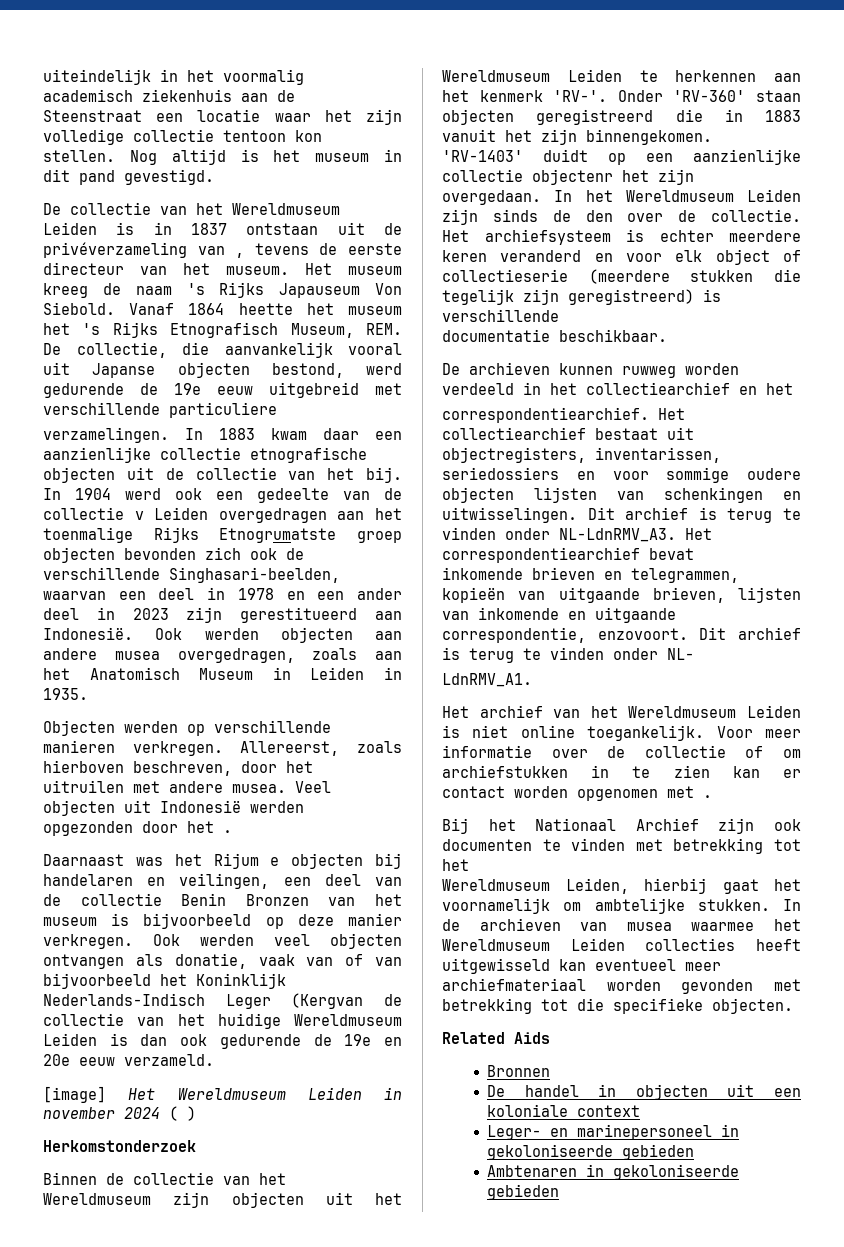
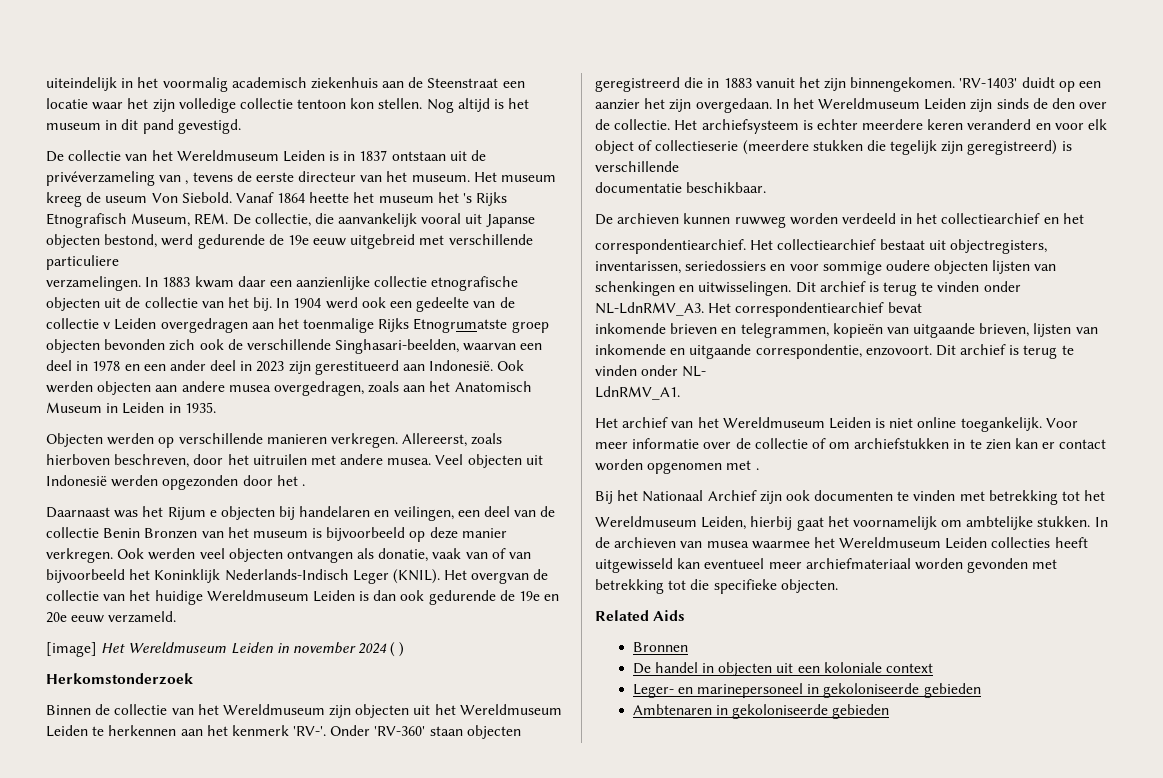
[135,282,361,298] naam 's Rijks Japauseum -> [105,196,148,203] useum
[291,993,364,1009] (Kergvan -> [392,569,530,584] (KNIL). Het overgvan
[693,149,801,165] [442,169,613,185] aanzienlijke collectie objectenr -> [595,99,640,110] aanzier

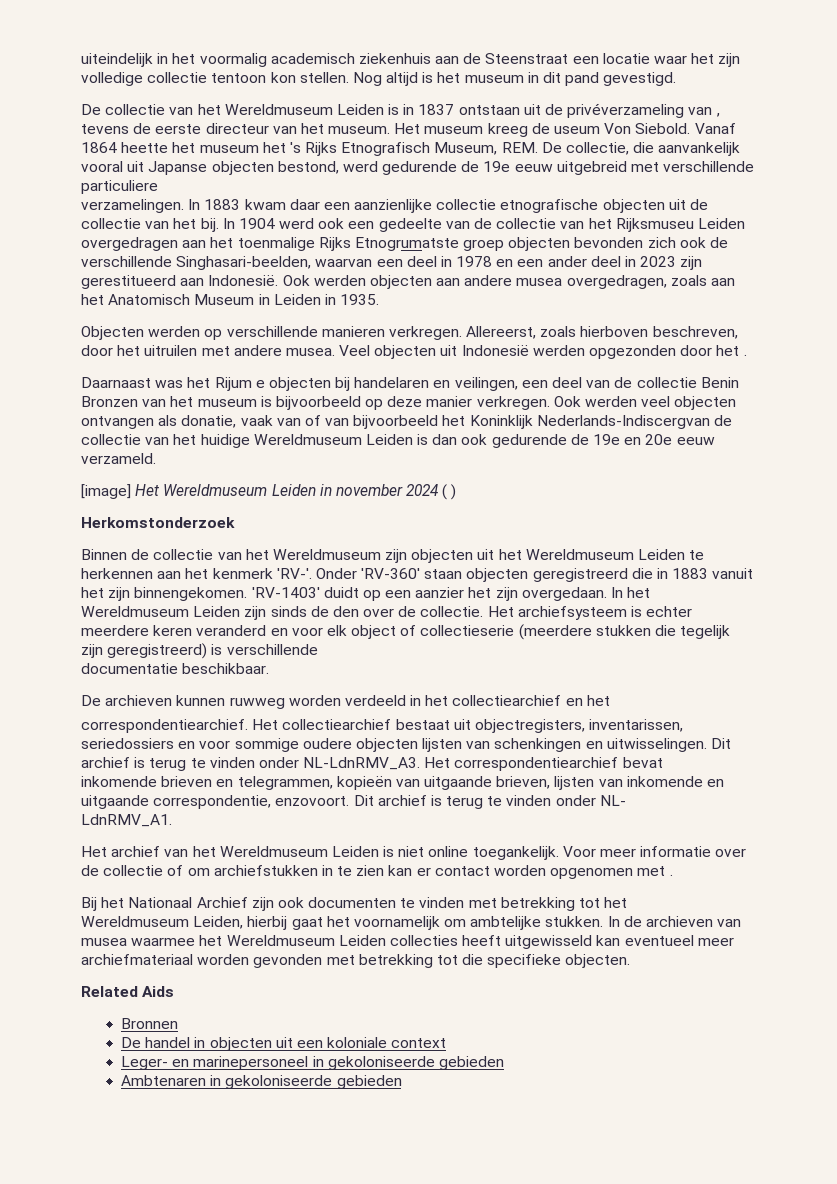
[103,322,111,329] v -> [560,218,694,232] van het Rijksmuseu
[224,569,530,584] Nederlands-Indisch Leger (KNIL). Het overgvan -> [536,415,710,429] Nederlands-Indiscergvan

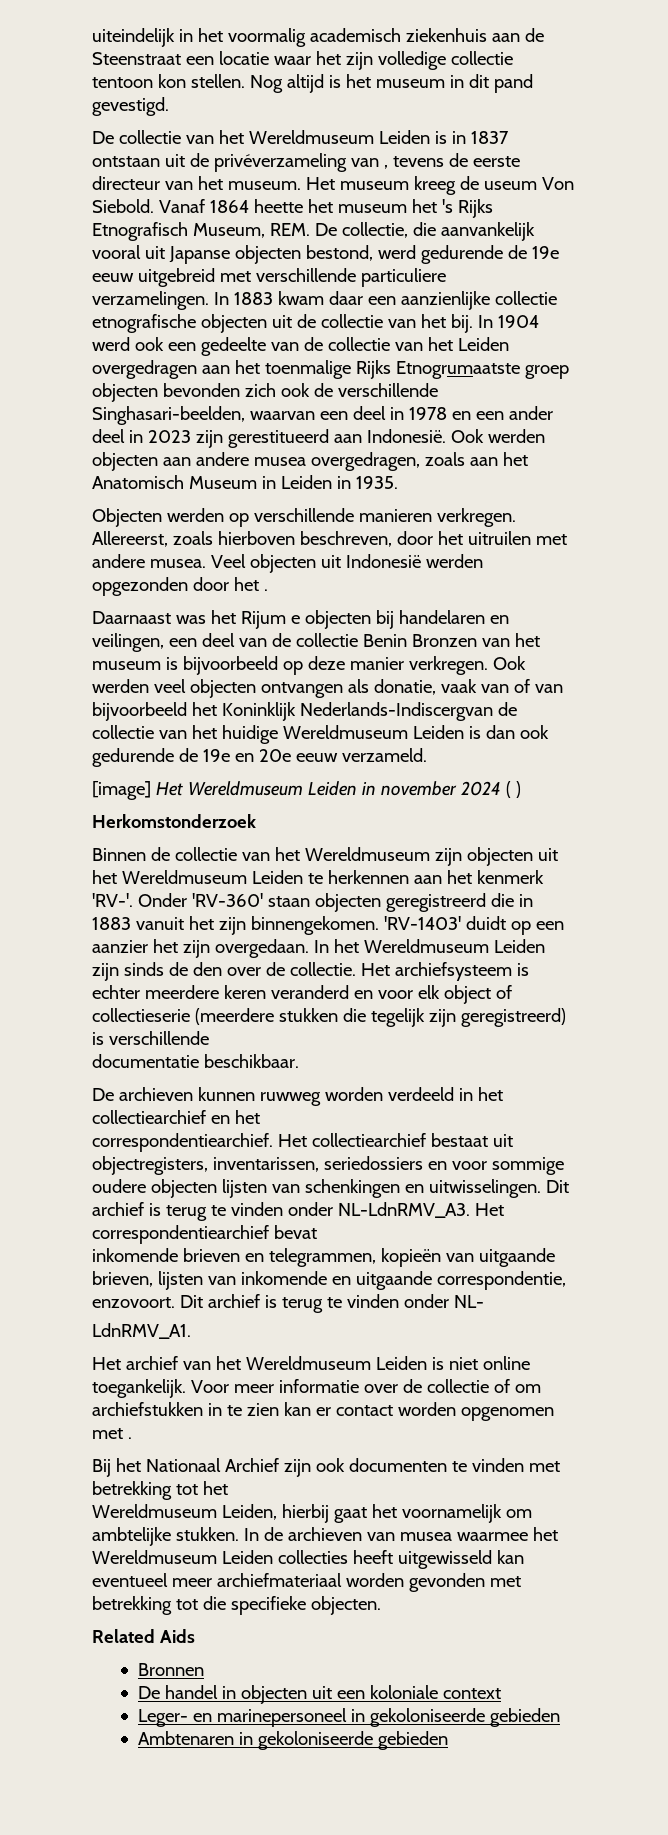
[615,218,694,232] Rijksmuseu -> (453, 344) none
[354,237,459,251] Etnogrumatste -> [395,361,520,379] Etnogrumaatste

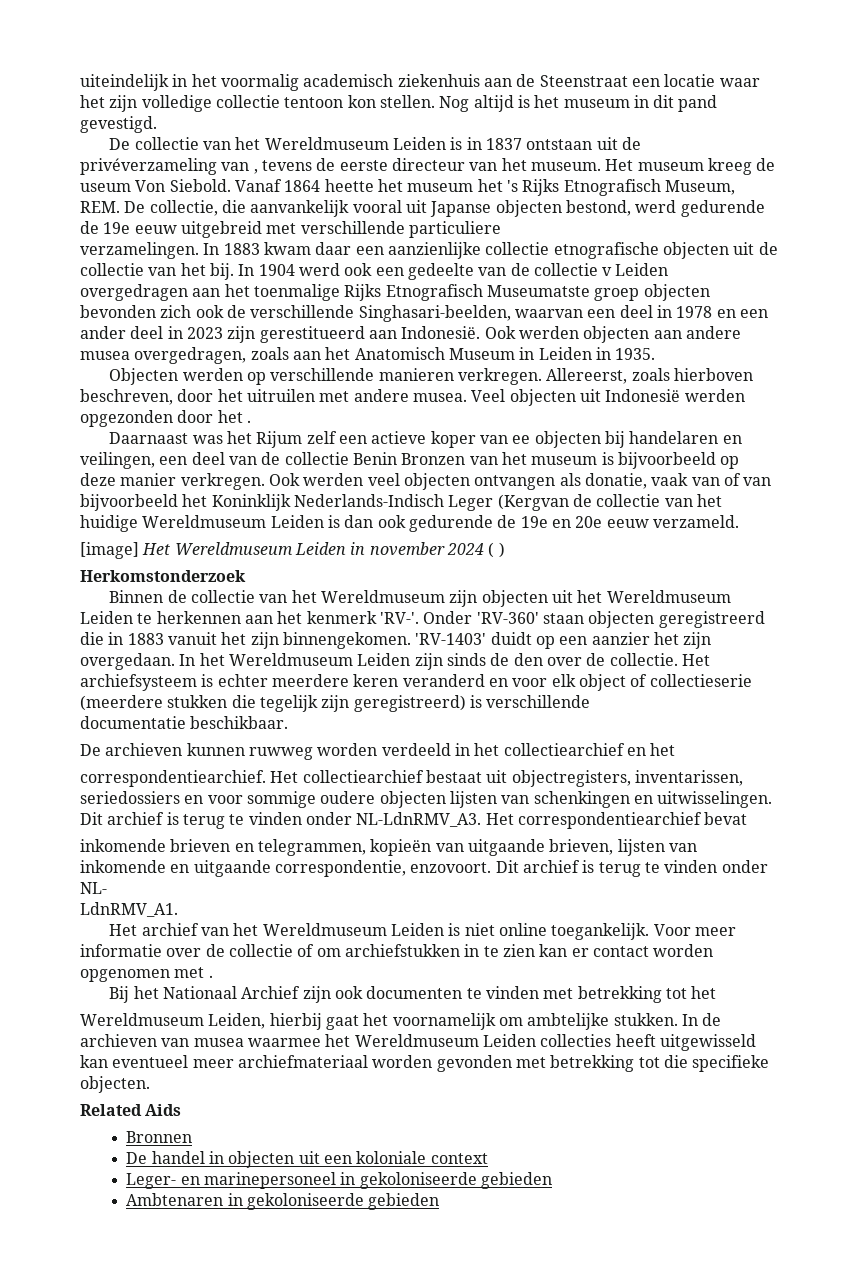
[394,337,453,351] van het -> [602,267,613,276] v
[395,361,520,379] Etnogrumaatste -> [385,284,590,301] Etnografisch Museumatste
[290,615,300,624] e -> [306,431,531,448] zelf een actieve koper van ee
[299,702,493,721] Nederlands-Indiscergvan -> [293,494,569,511] Nederlands-Indisch Leger (Kergvan

